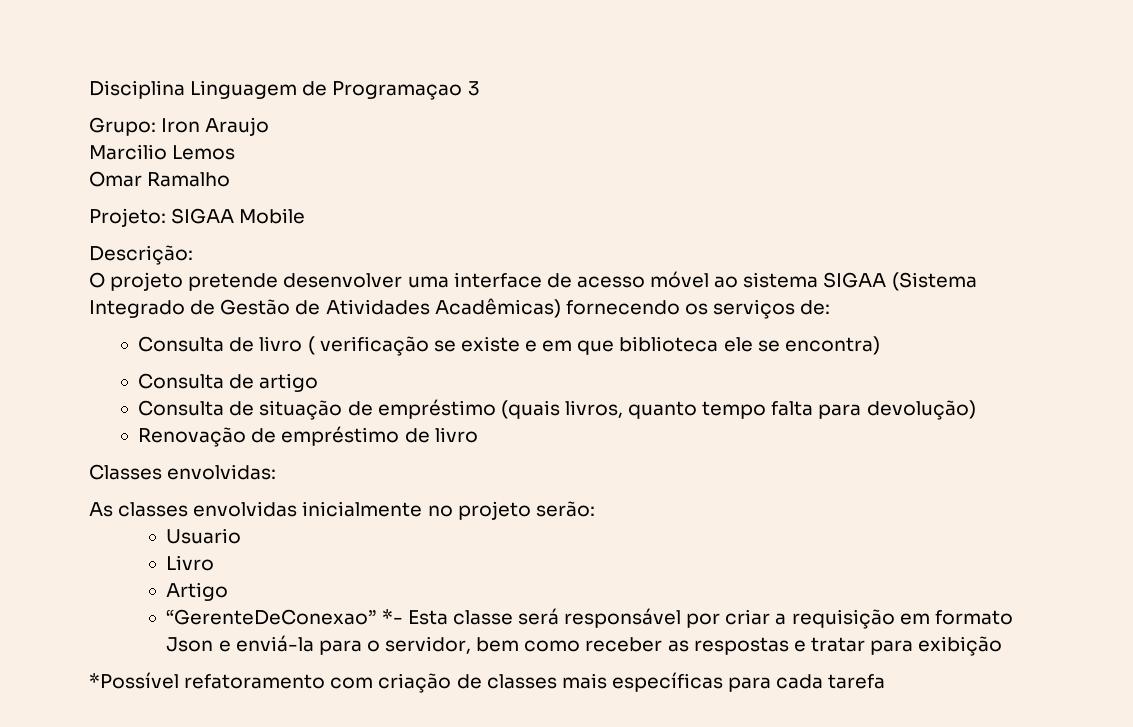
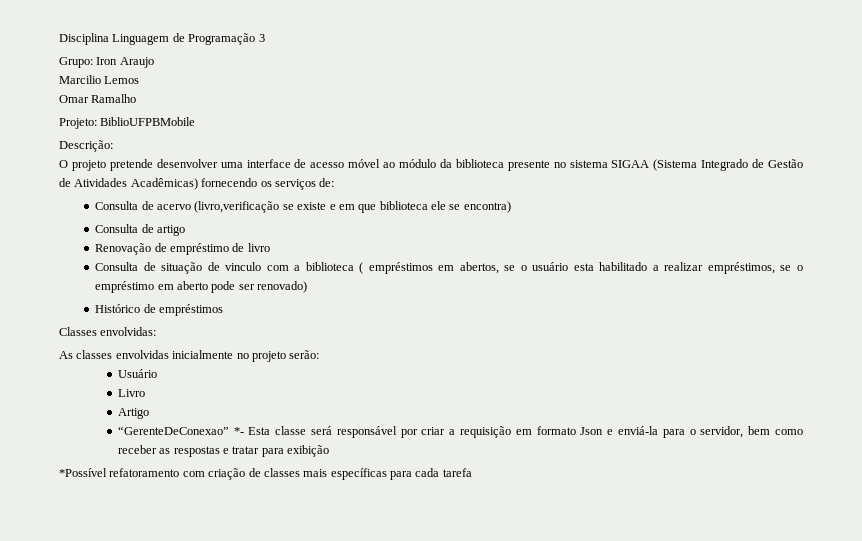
[332,81,463,100] Programaçao -> [188,33,256,45] Programação
[171,208,306,224] SIGAA Mobile -> [100,117,196,126] BiblioUFPBMobile
(739, 282) none -> [398,159,566,171] módulo da biblioteca presente no
[259,336,429,356] livro ( verificação -> [157,201,280,213] acervo (livro,verificação
[138,399,976,420] // Consulta de situação de empréstimo (quais livros, quanto tempo falta para devolução) -> (186, 230) none
(478, 435) none -> [95,262,803,274] [95,281,308,293] [95,304,224,316] // Consulta de situação de vinculo com a biblioteca ( empréstimos em abertos, se o usuário esta habilitado a realizar empréstimos, se o empréstimo em aberto pode ser renovado) // Histórico de empréstimos
[166,528,242,544] Usuario -> [117,369,157,378] Usuário

